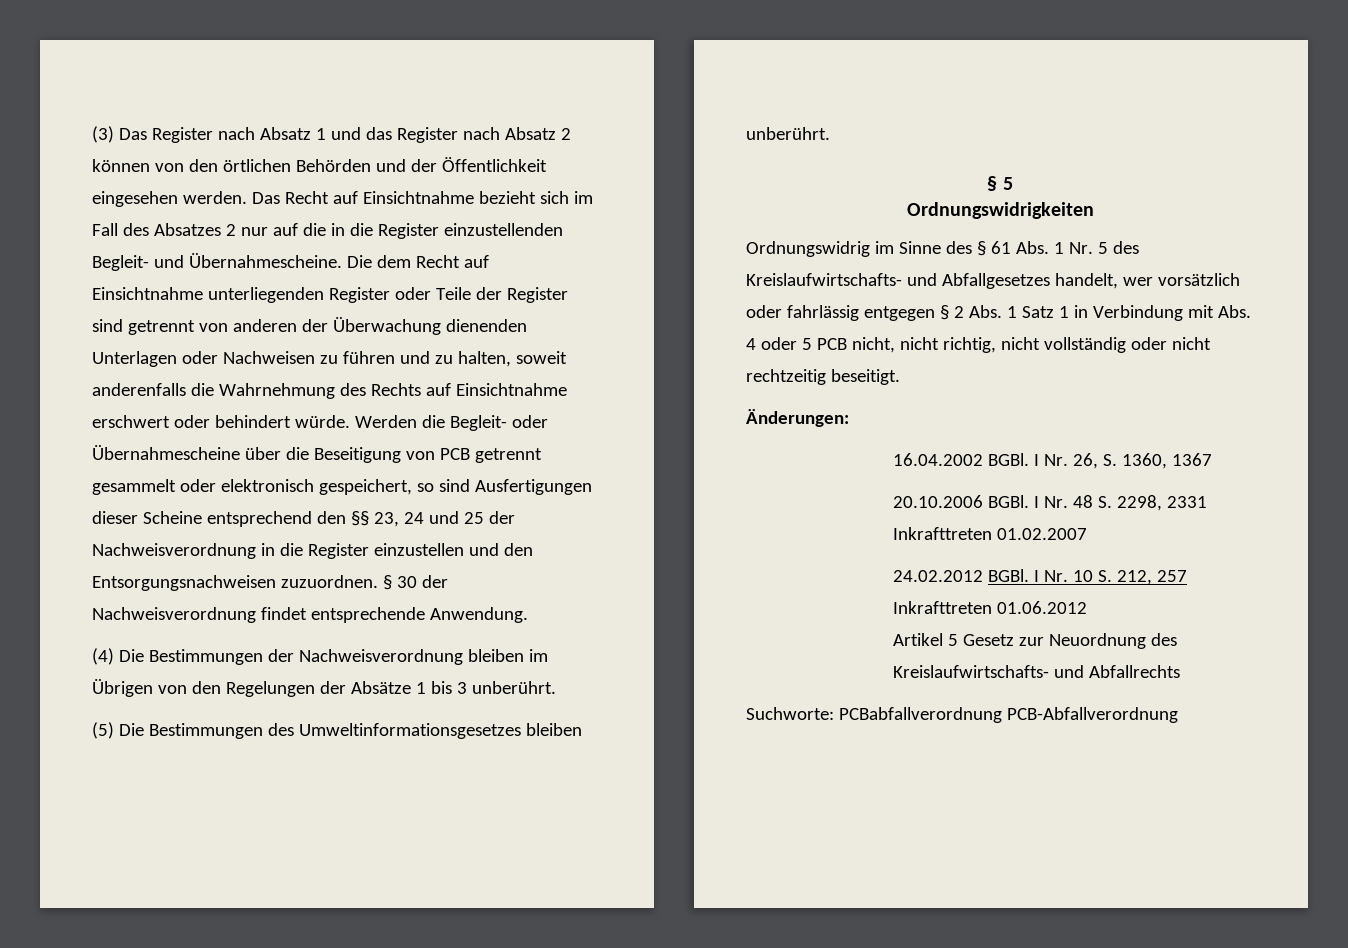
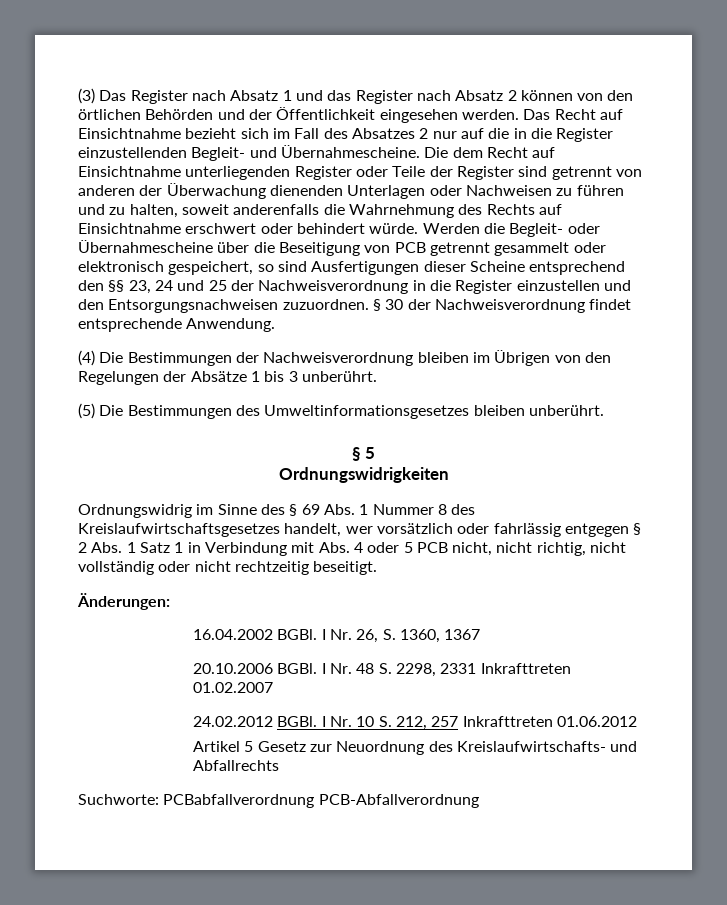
[990,241,1139,254] [746,273,1050,289] 61 Abs. 1 Nr. 5 des Kreislaufwirtschafts- und Abfallgesetzes -> [301,504,476,515] [78,523,280,537] 69 Abs. 1 Nummer 8 des Kreislaufwirtschaftsgesetzes

